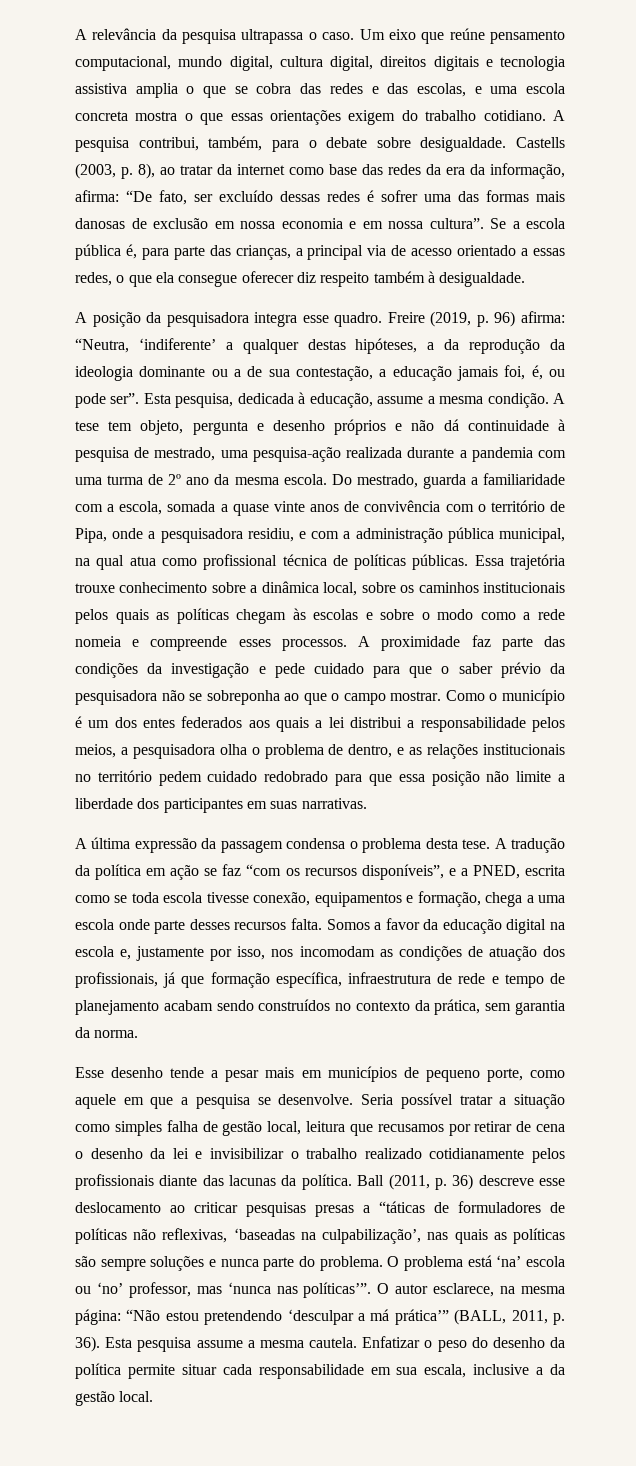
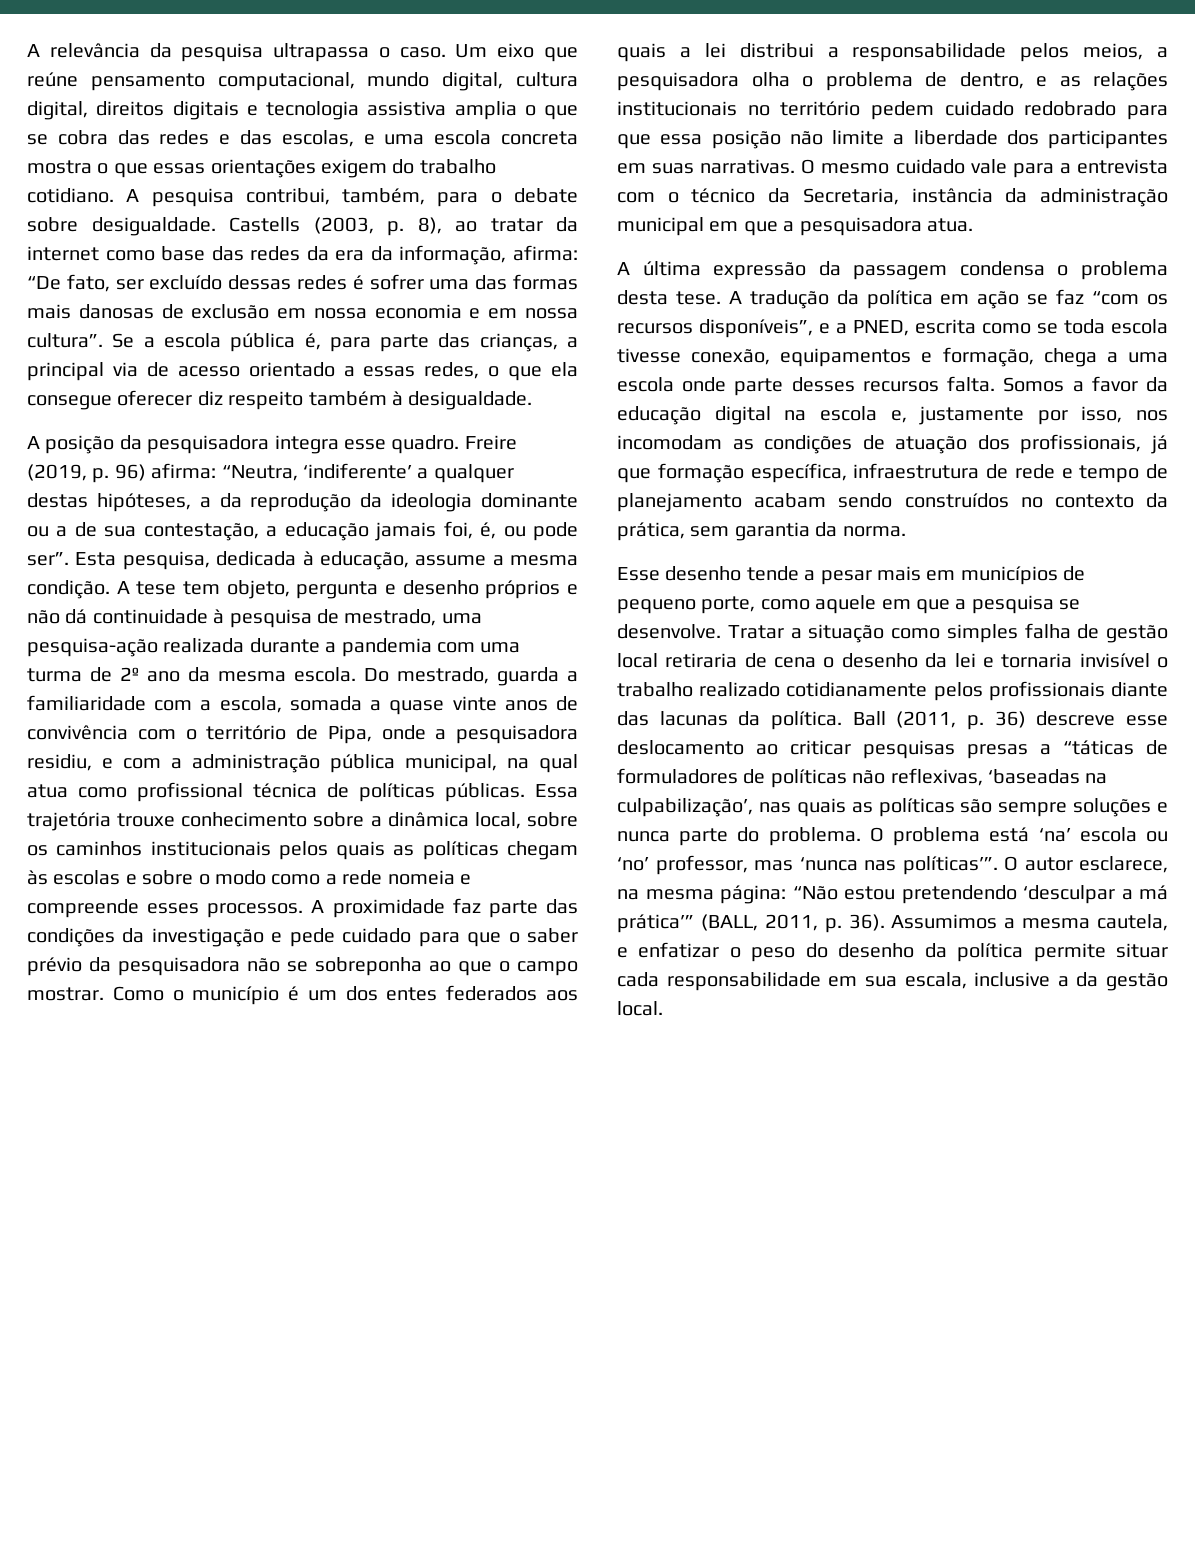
(367, 803) none -> [801,159,1168,178] [617,188,1168,207] [617,217,973,236] O mesmo cuidado vale para a entrevista com o técnico da Secretaria, instância da administração municipal em que a pesquisadora atua.
[361,1093,493,1109] Seria possível tratar -> [727,625,784,639] Tratar
[267,1121,513,1136] local, leitura que recusamos por retirar -> [617,653,738,668] local retiraria
[209,1148,284,1159] invisibilizar -> [1001,653,1150,668] tornaria invisível
[105,1336,421,1352] Esta pesquisa assume a mesma cautela. Enfatizar -> [891,914,1168,931] [617,942,720,958] Assumimos a mesma cautela, e enfatizar

